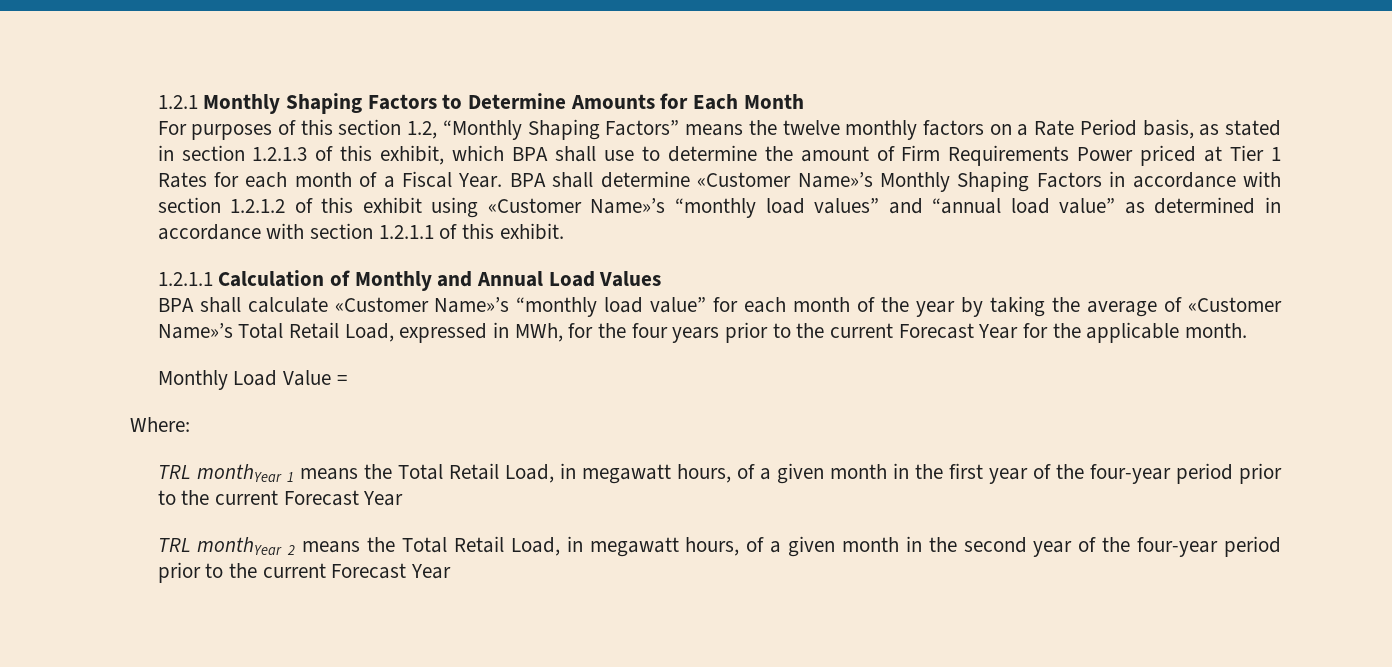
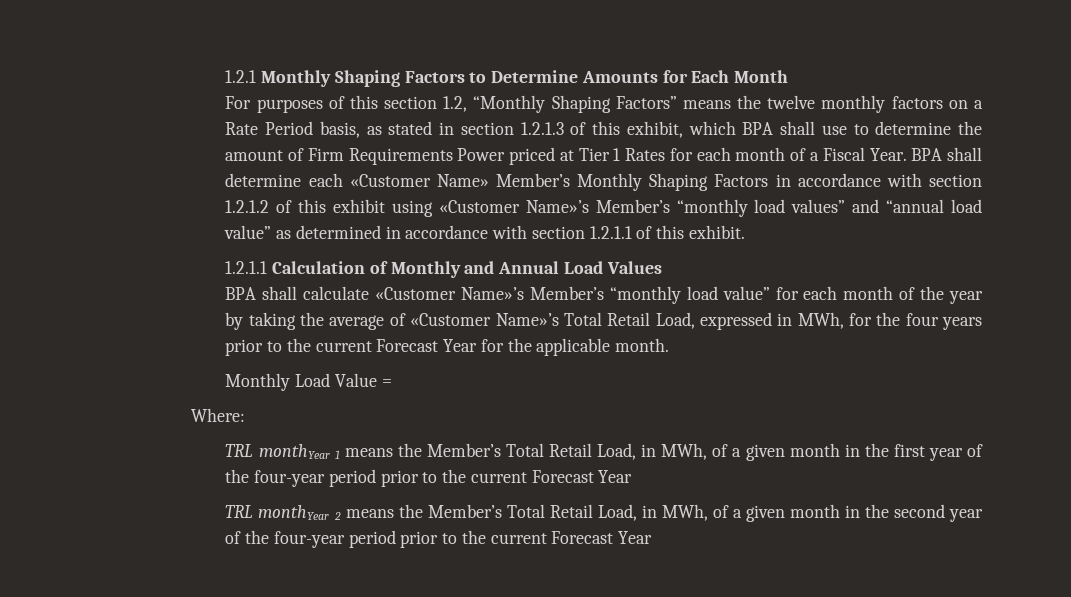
[697,172,873,188] «Customer Name»’s -> [308,173,571,187] each «Customer Name» Member’s
(666, 206) none -> [595,199,670,213] Member’s
(510, 305) none -> [529,286,604,300] Member’s
[397,463,731,484] Total Retail Load, in megawatt hours, -> [426,443,708,460] Member’s Total Retail Load, in MWh,
[402,536,740,557] Total Retail Load, in megawatt hours, -> [427,504,708,521] Member’s Total Retail Load, in MWh,

